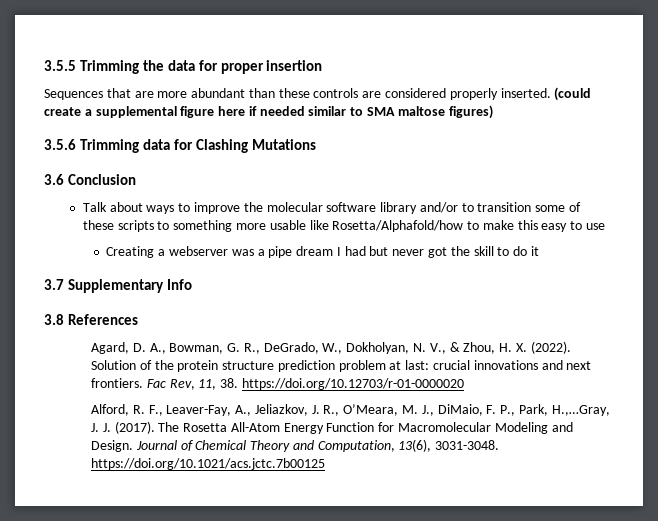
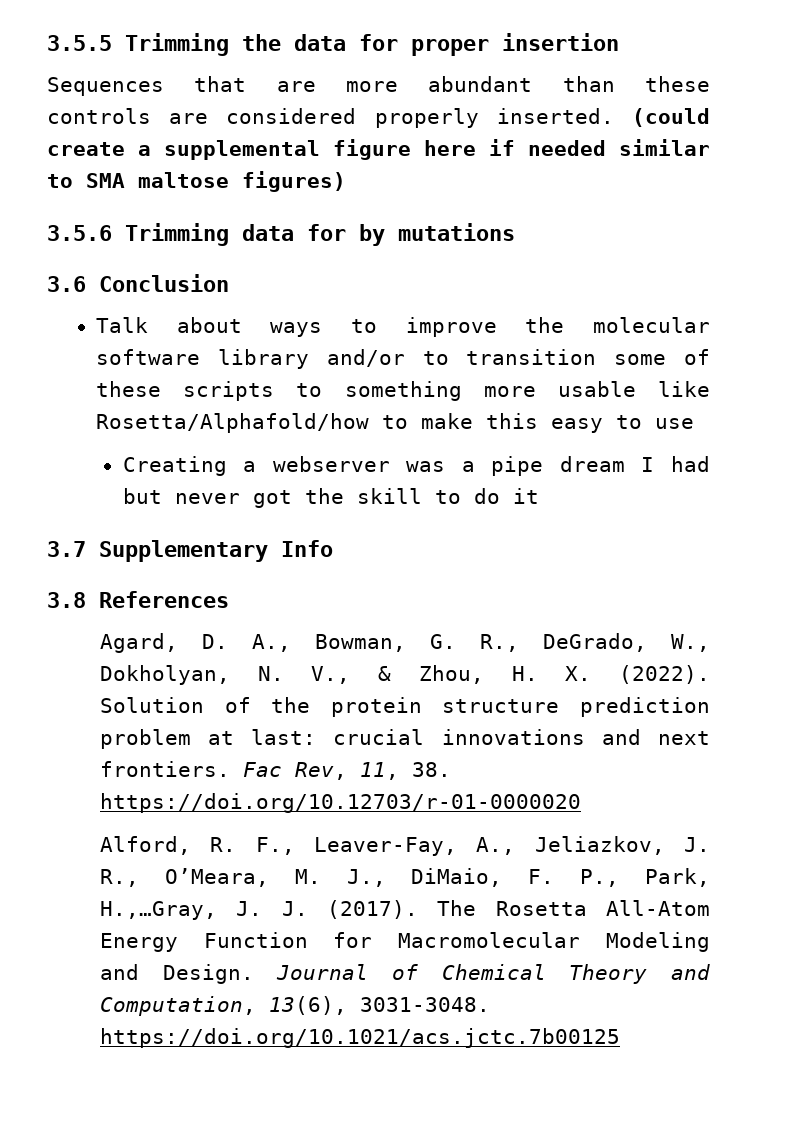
[195,139,316,153] Clashing Mutations -> [359,223,515,246] by mutations

